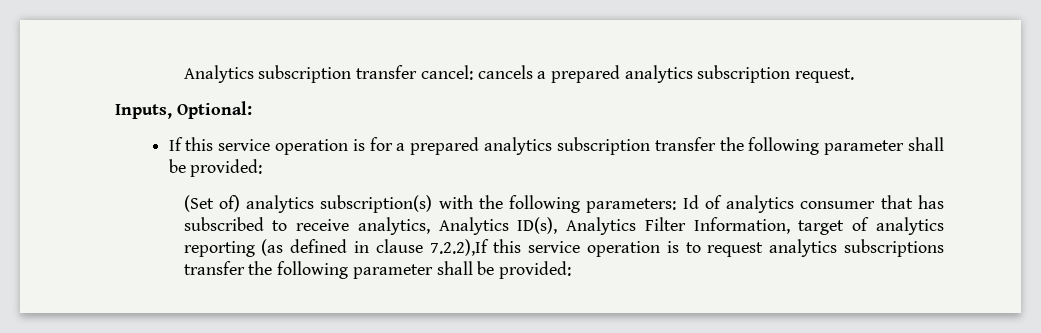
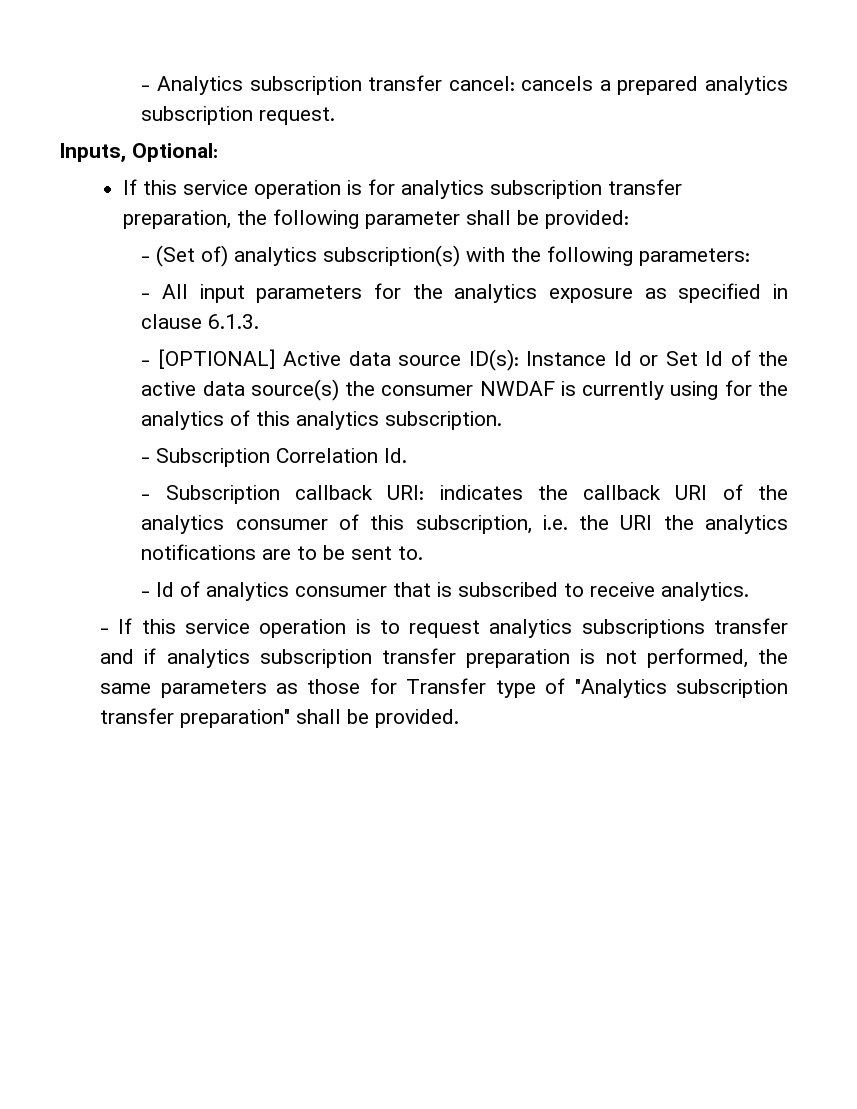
(183, 74) none -> [141,85,151,91] -
[396,137,716,155] a prepared analytics subscription transfer -> [401,179,683,199] [123,210,232,229] analytics subscription transfer preparation,
(263, 168) none -> [141,256,151,262] -
(677, 205) none -> [141,283,788,303] [141,314,260,329] [141,349,788,371] [141,379,788,401] [141,410,503,430] [141,448,408,467] [141,484,789,504] [141,514,789,534] [141,544,424,560] [141,591,151,597] // - All input parameters for the analytics exposure as specified in clause 6.1.3. // - [OPTIONAL] Active data source ID(s): Instance Id or Set Id of the active data source(s) the consumer NWDAF is currently using for the analytics of this analytics subscription. // - Subscription Correlation Id. // - Subscription callback URI: indicates the callback URI of the analytics consumer of this subscription, i.e. the URI the analytics notifications are to be sent to. // -
[917,195,944,209] has -> [437,582,453,597] is
[357,217,944,235] [183,239,489,257] analytics, Analytics ID(s), Analytics Filter Information, target of analytics reporting (as defined in clause 7.2.2),If -> [661,582,750,601] [100,618,133,634] analytics. // - If
[248,261,571,279] the following parameter shall be provided: -> [100,648,789,668] [100,678,788,698] [100,708,460,728] and if analytics subscription transfer preparation is not performed, the same parameters as those for Transfer type of "Analytics subscription transfer preparation" shall be provided.

